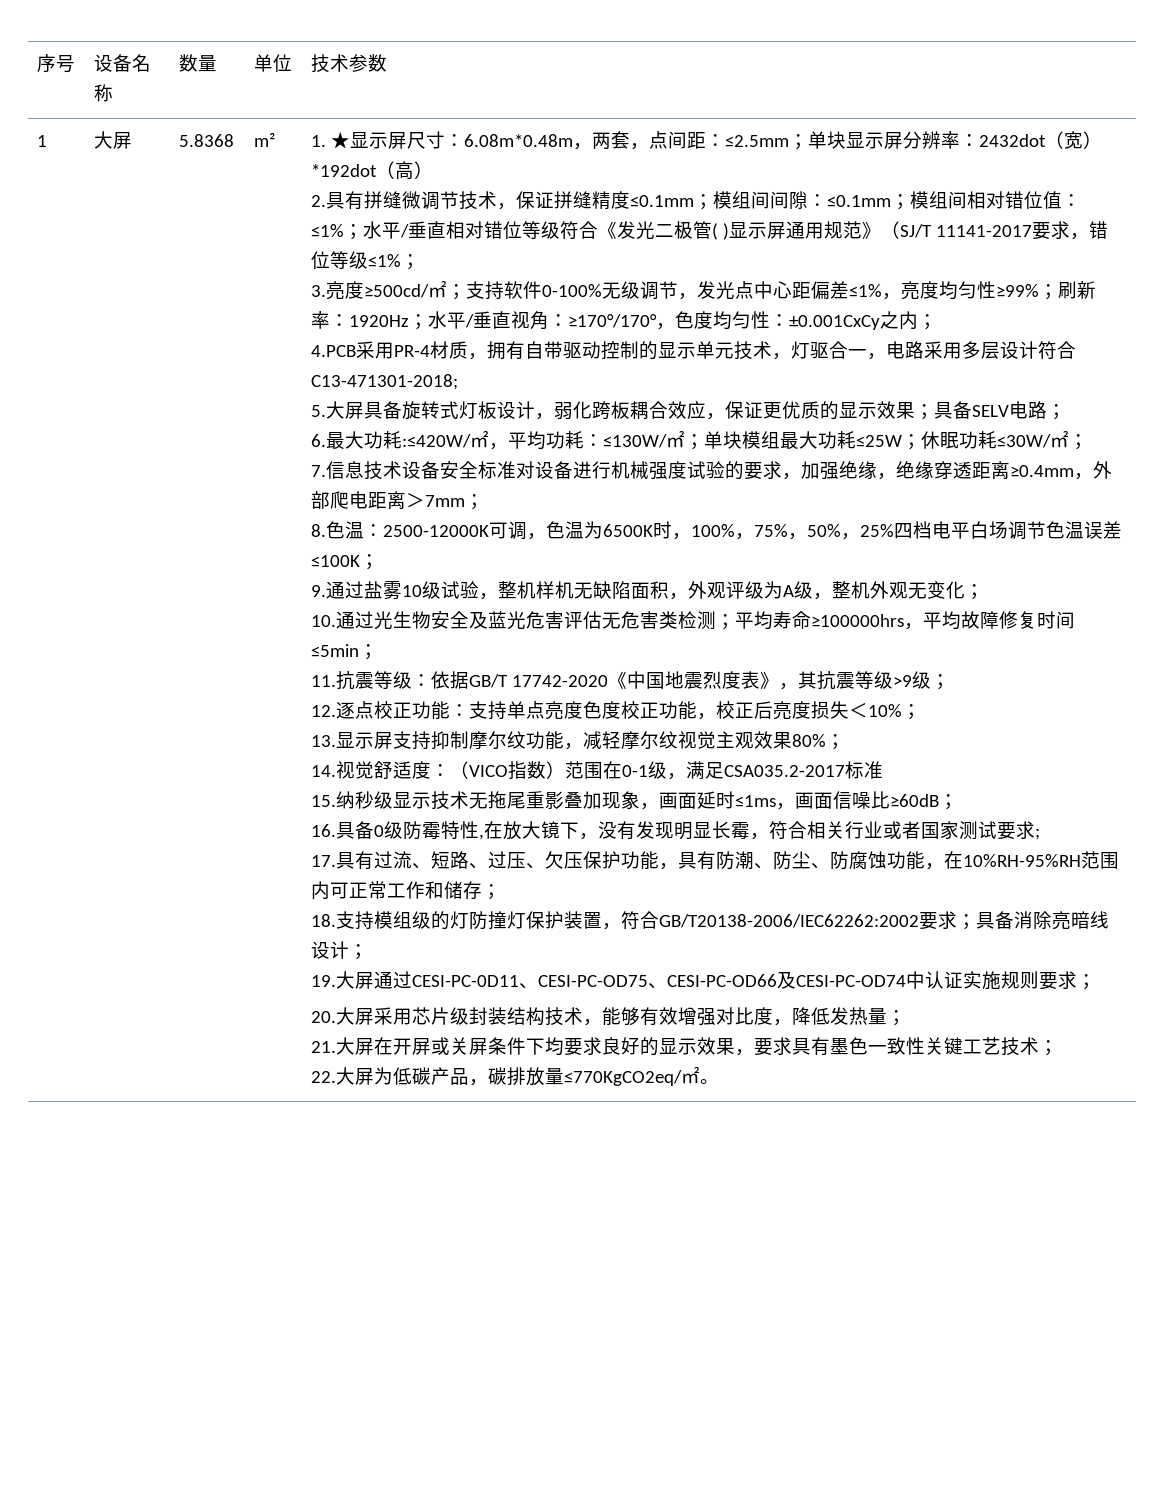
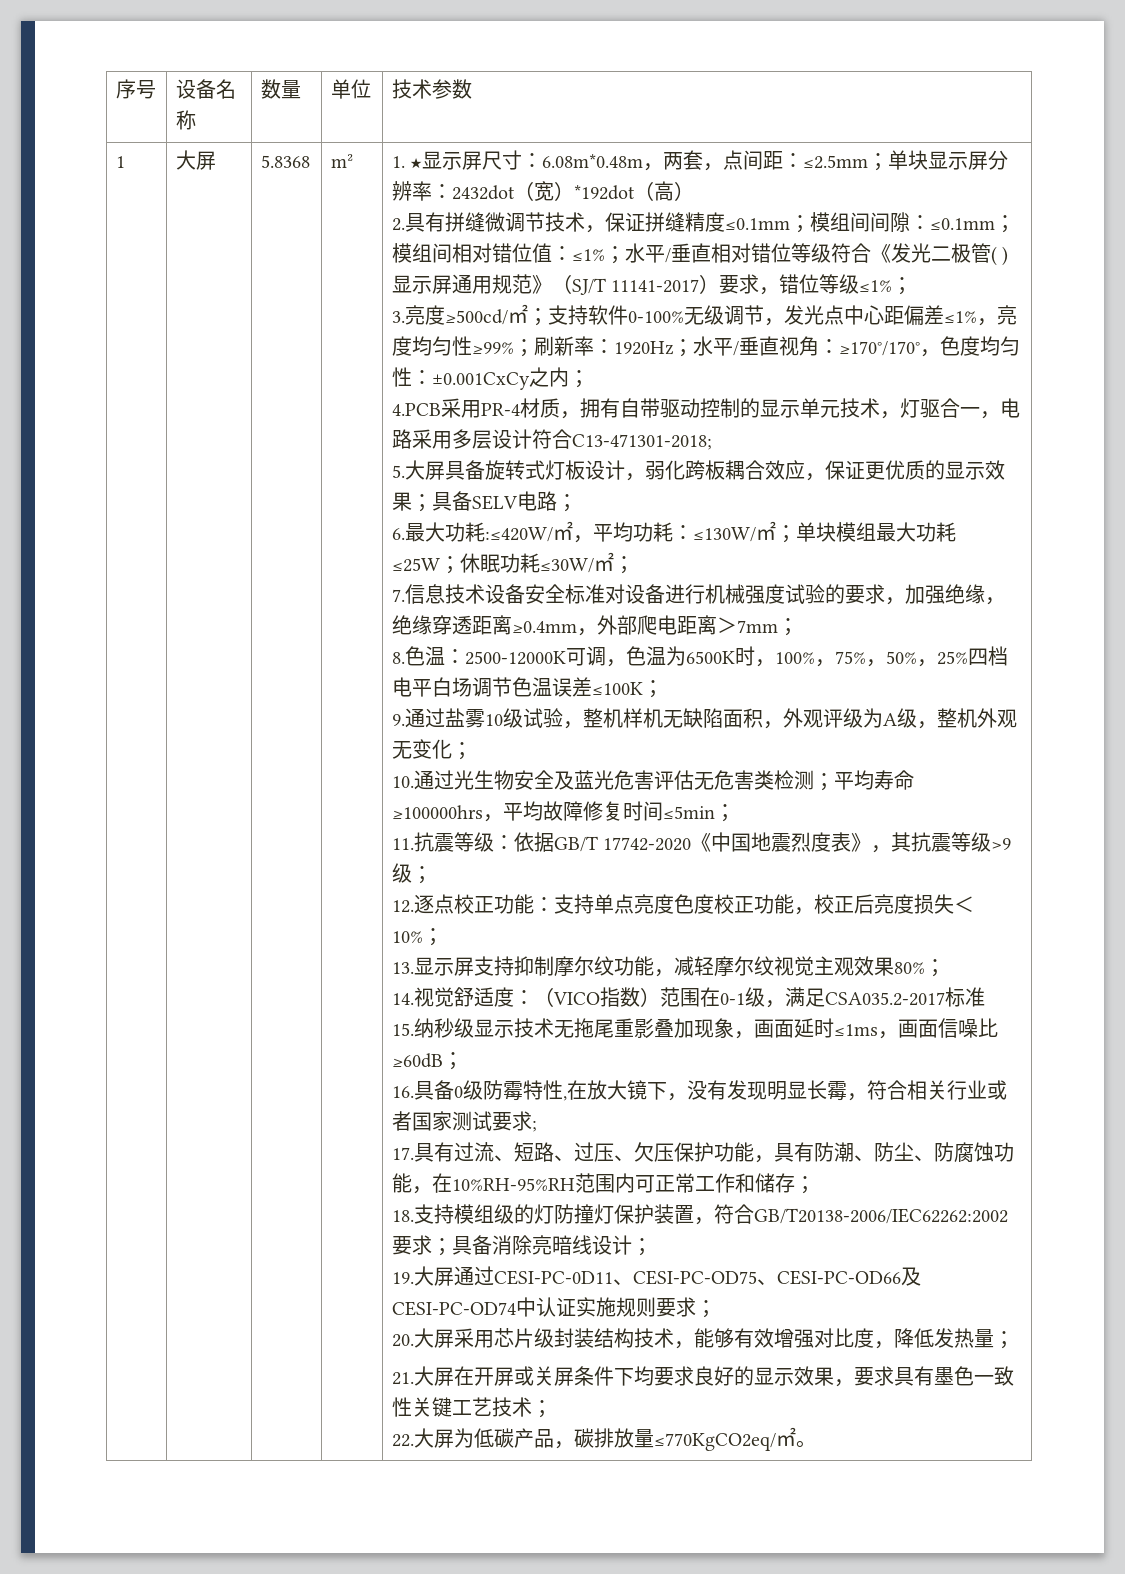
(1033, 231) none -> [699,274,720,294] ）

